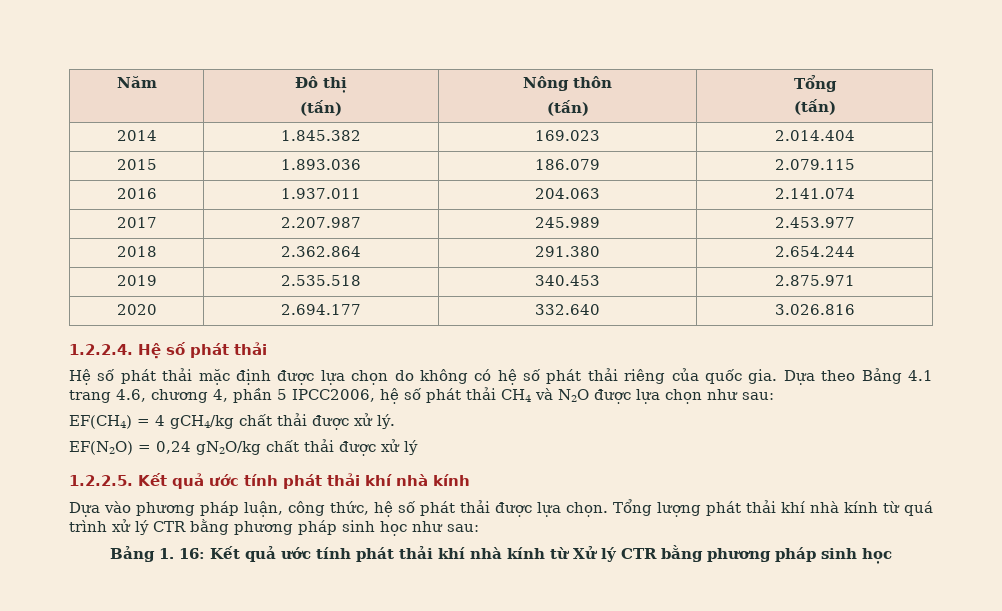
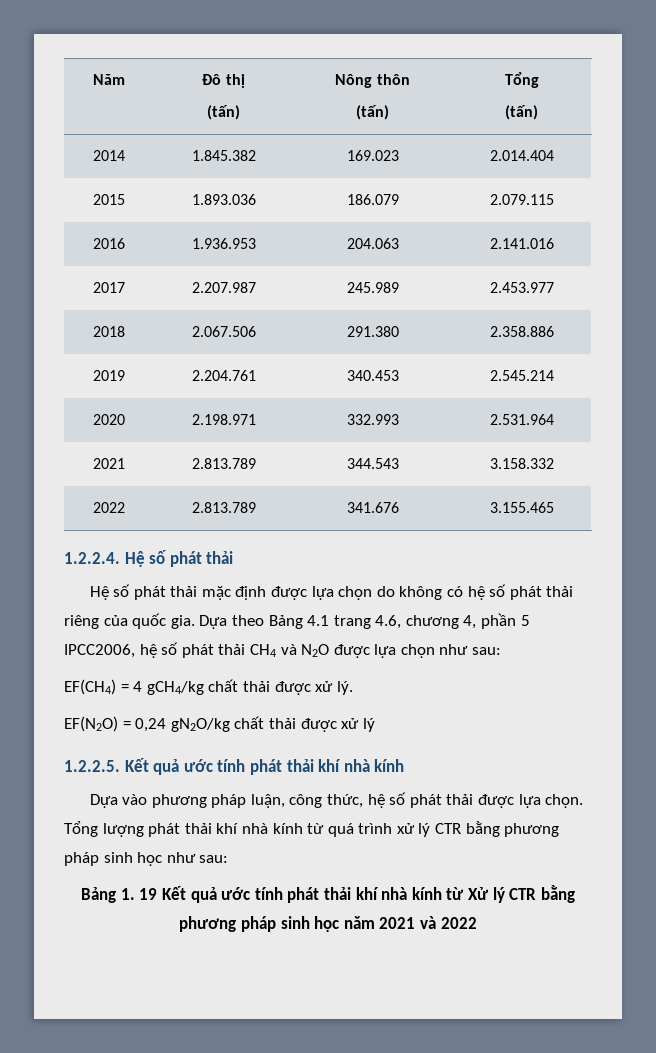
[281,188,361,199] 1.937.011 -> [191,238,256,249] 1.936.953
[774,188,855,199] 2.141.074 -> [489,238,554,249] 2.141.016
[281,246,361,257] 2.362.864 -> [191,326,256,337] 2.067.506
[774,246,855,257] 2.654.244 -> [489,326,554,337] 2.358.886
[281,275,361,286] 2.535.518 -> [191,370,256,381] 2.204.761
[774,275,855,286] 2.875.971 -> [489,370,554,381] 2.545.214
[281,304,361,315] [535,304,600,315] [774,304,855,315] 2.694.177 | 332.640 | 3.026.816 -> [191,414,256,425] [346,414,399,425] [489,414,554,425] [93,458,125,469] [191,458,256,469] [346,458,399,469] [489,458,554,469] [93,502,125,513] [191,502,256,513] [346,502,399,513] [489,502,554,513] 2.198.971 | 332.993 | 2.531.964 // 2021 | 2.813.789 | 344.543 | 3.158.332 // 2022 | 2.813.789 | 341.676 | 3.155.465
[179,548,205,559] 16: -> [139,888,158,900] 19
(892, 556) none -> [343,916,477,929] năm 2021 và 2022

